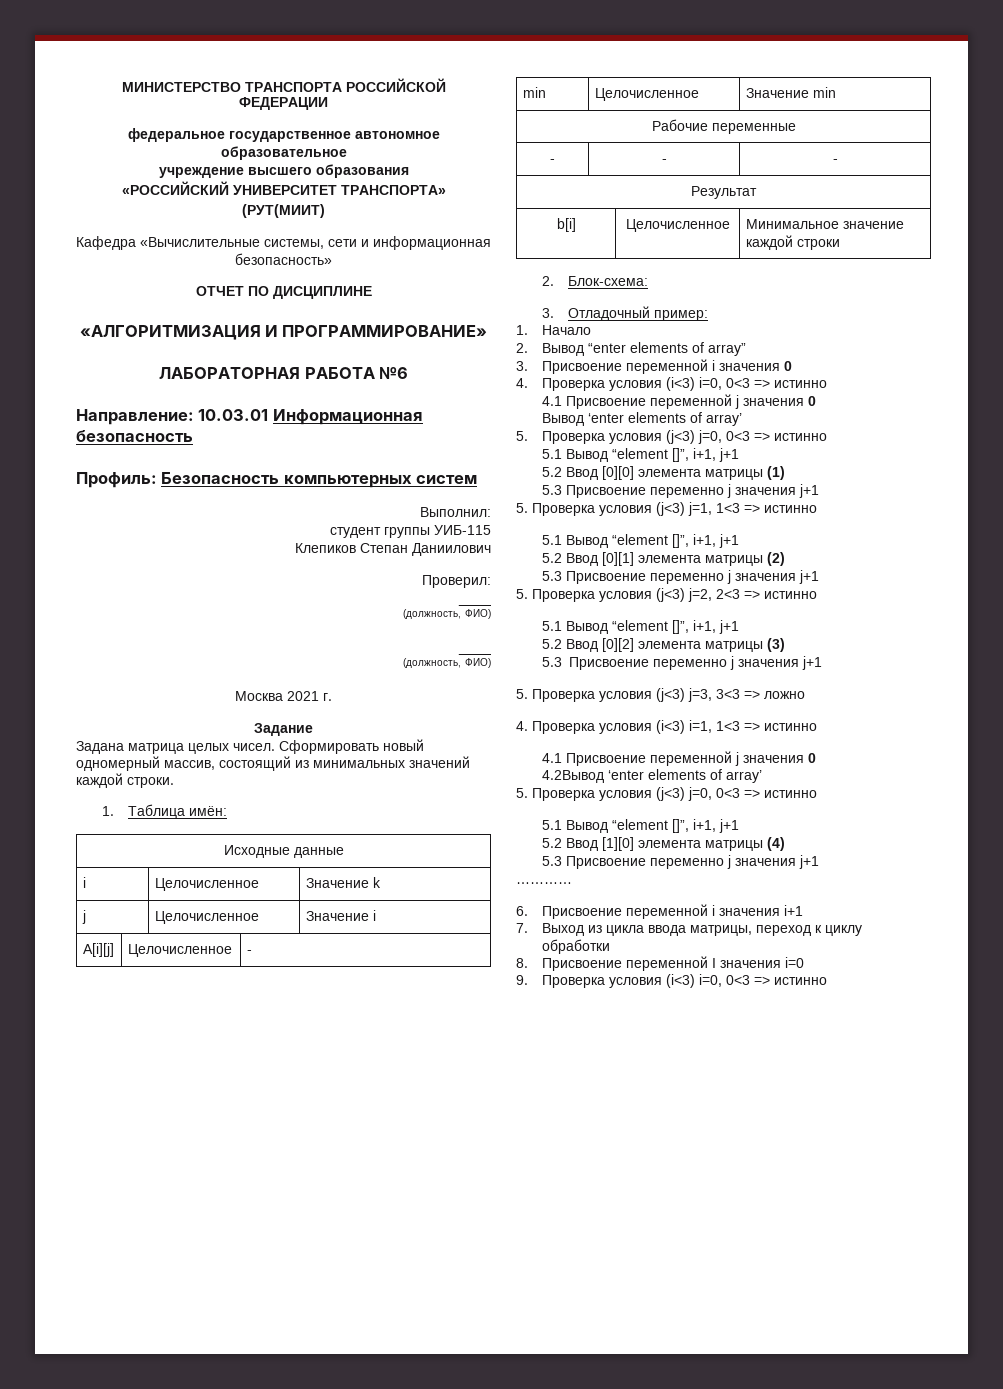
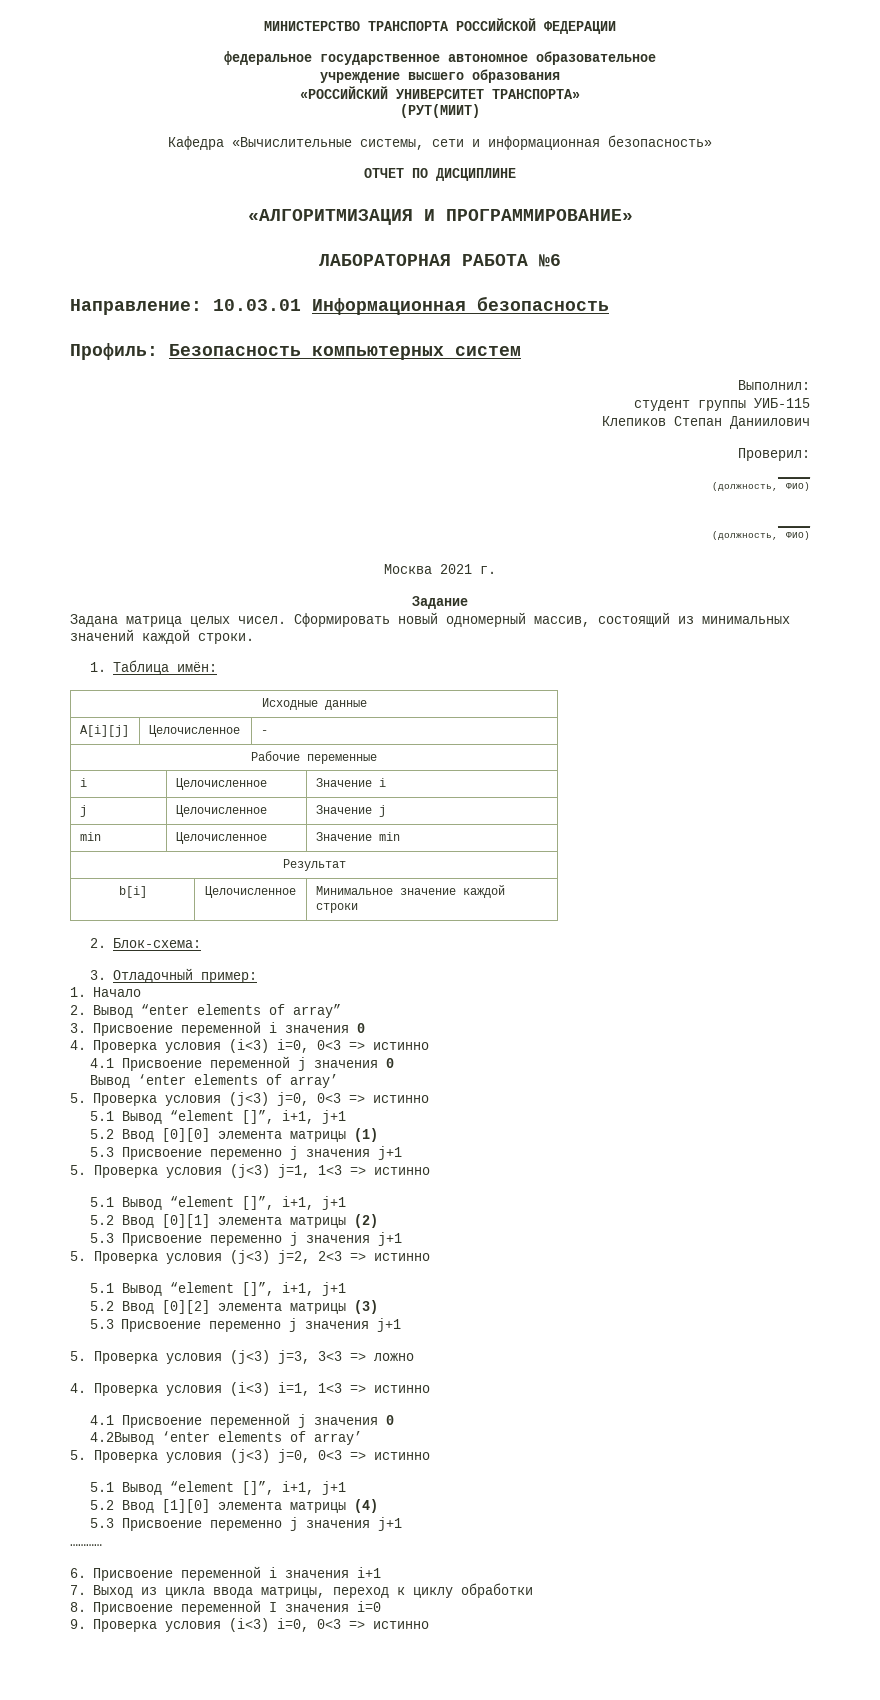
(344, 852) none -> [79,725,129,737] [148,725,240,737] [260,730,268,734] [251,751,377,764] // A[i][j] | Целочисленное | - // Рабочие переменные
[372,877,381,888] k -> [378,778,386,787] i
[372,910,376,921] [82,943,114,957] [127,944,232,957] [246,950,252,954] i // A[i][j] | Целочисленное | - -> [378,805,386,817] j
[651,119,796,134] [550,159,555,163] [661,159,667,163] [832,159,838,163] // Рабочие переменные // - | - | - -> (400, 836) none

